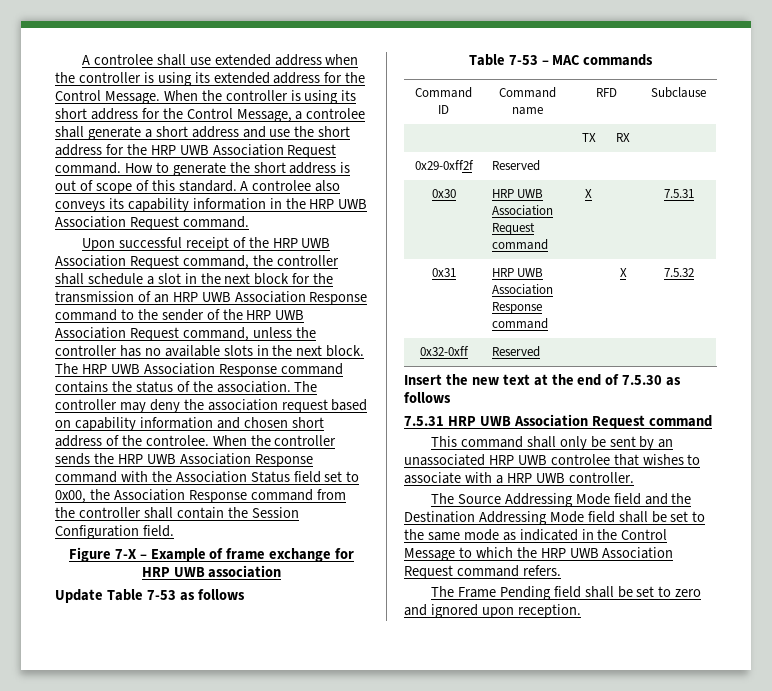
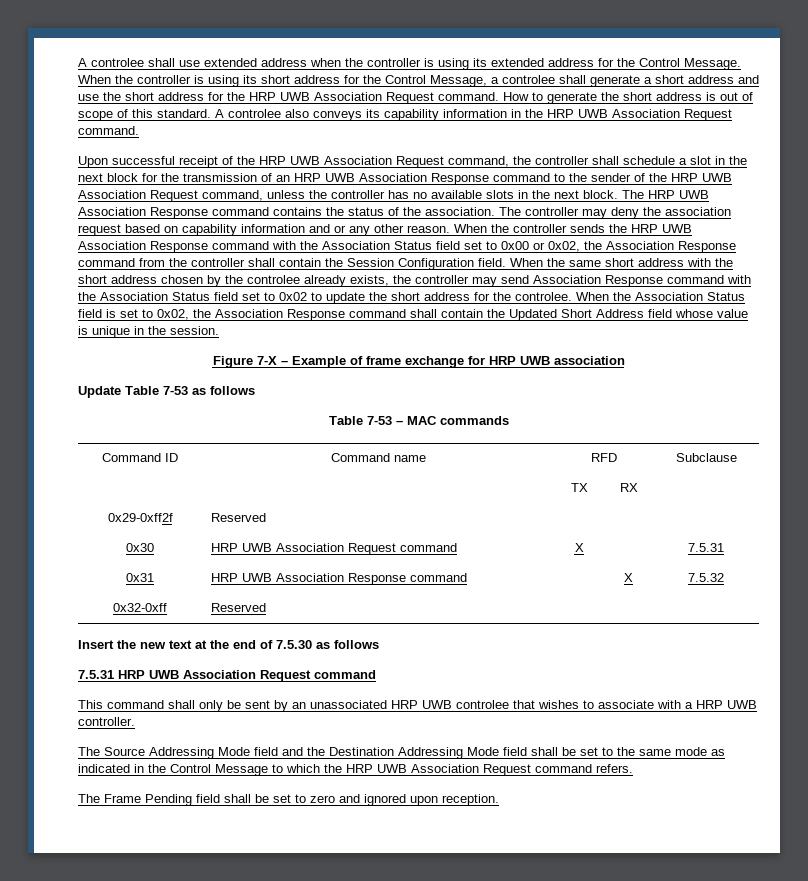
[243,417,324,428] [55,435,209,447] chosen short address of the controlee. -> [334,224,450,236] or any other reason.
[55,490,86,503] 0x00, -> [501,241,580,252] 0x00 or 0x02,
(174, 531) none -> [510,258,733,267] [78,275,751,287] [78,292,745,304] [78,309,748,321] [78,326,219,338] When the same short address with the short address chosen by the controlee already exists, the controller may send Association Response command with the Association Status field set to 0x02 to update the short address for the controlee. When the Association Status field is set to 0x02, the Association Response command shall contain the Updated Short Address field whose value is unique in the session.

